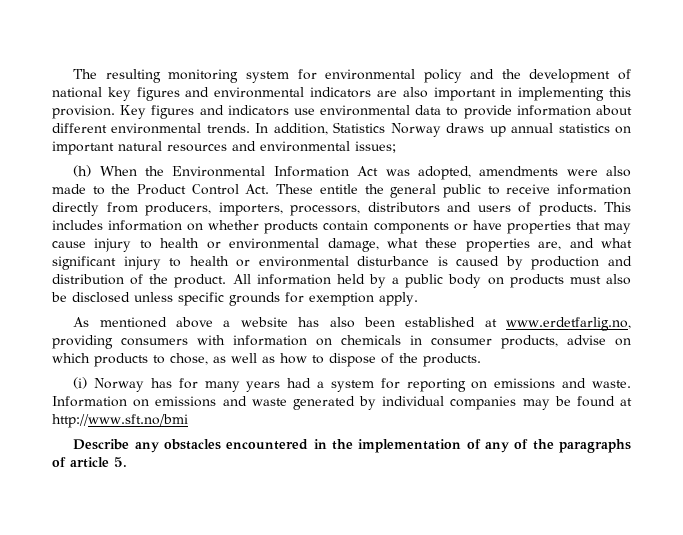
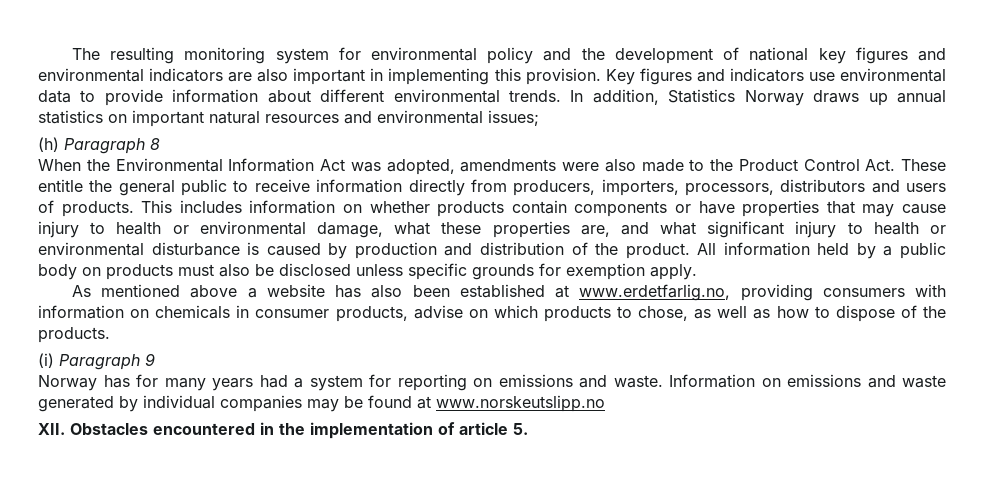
(92, 171) none -> [64,138,160,154] Paragraph 8 //
(88, 383) none -> [59,353,155,370] Paragraph 9 //
[52,414,188,428] [73,439,221,453] http://www.sft.no/bmi // Describe any obstacles -> [436,395,605,412] [38,423,148,435] www.norskeutslipp.no // XII. Obstacles
[484,439,631,453] [52,457,66,467] any of the paragraphs of -> (455, 428) none

